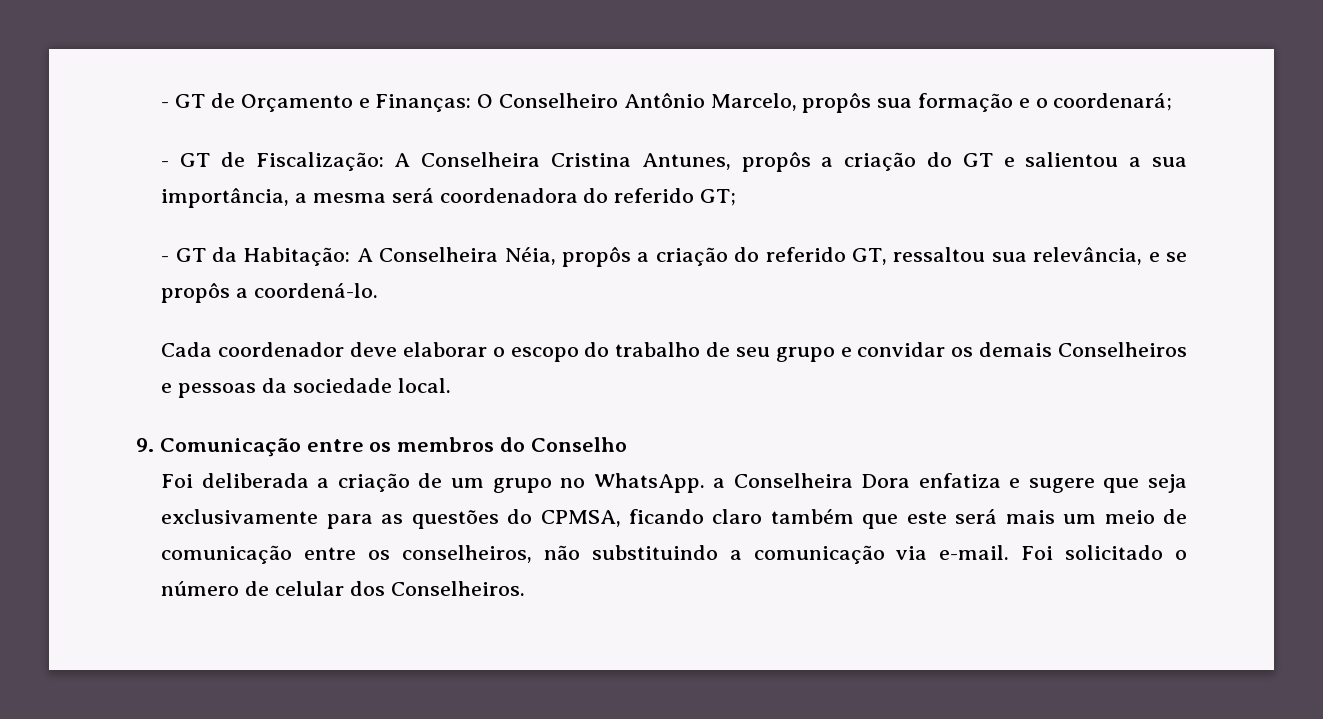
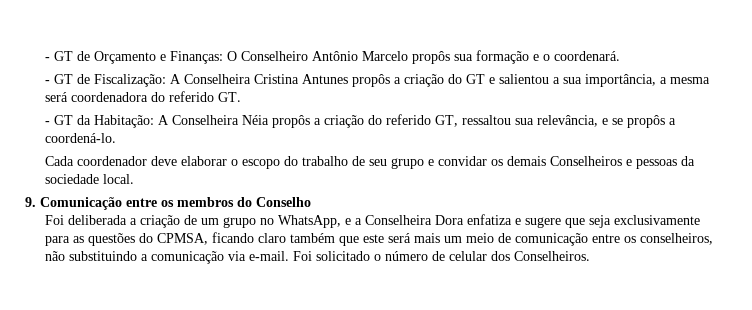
[710,93,797,111] Marcelo, -> [361,51,408,61] Marcelo
[1053,93,1173,111] coordenará; -> [553,51,620,61] coordenará.
[641,153,731,170] Antunes, -> [301,74,348,84] Antunes
[699,189,736,206] GT; -> [217,92,241,102] GT.
[504,247,556,265] Néia, -> [241,115,269,125] Néia
[593,473,705,493] WhatsApp. -> [277,215,351,228] WhatsApp, e

